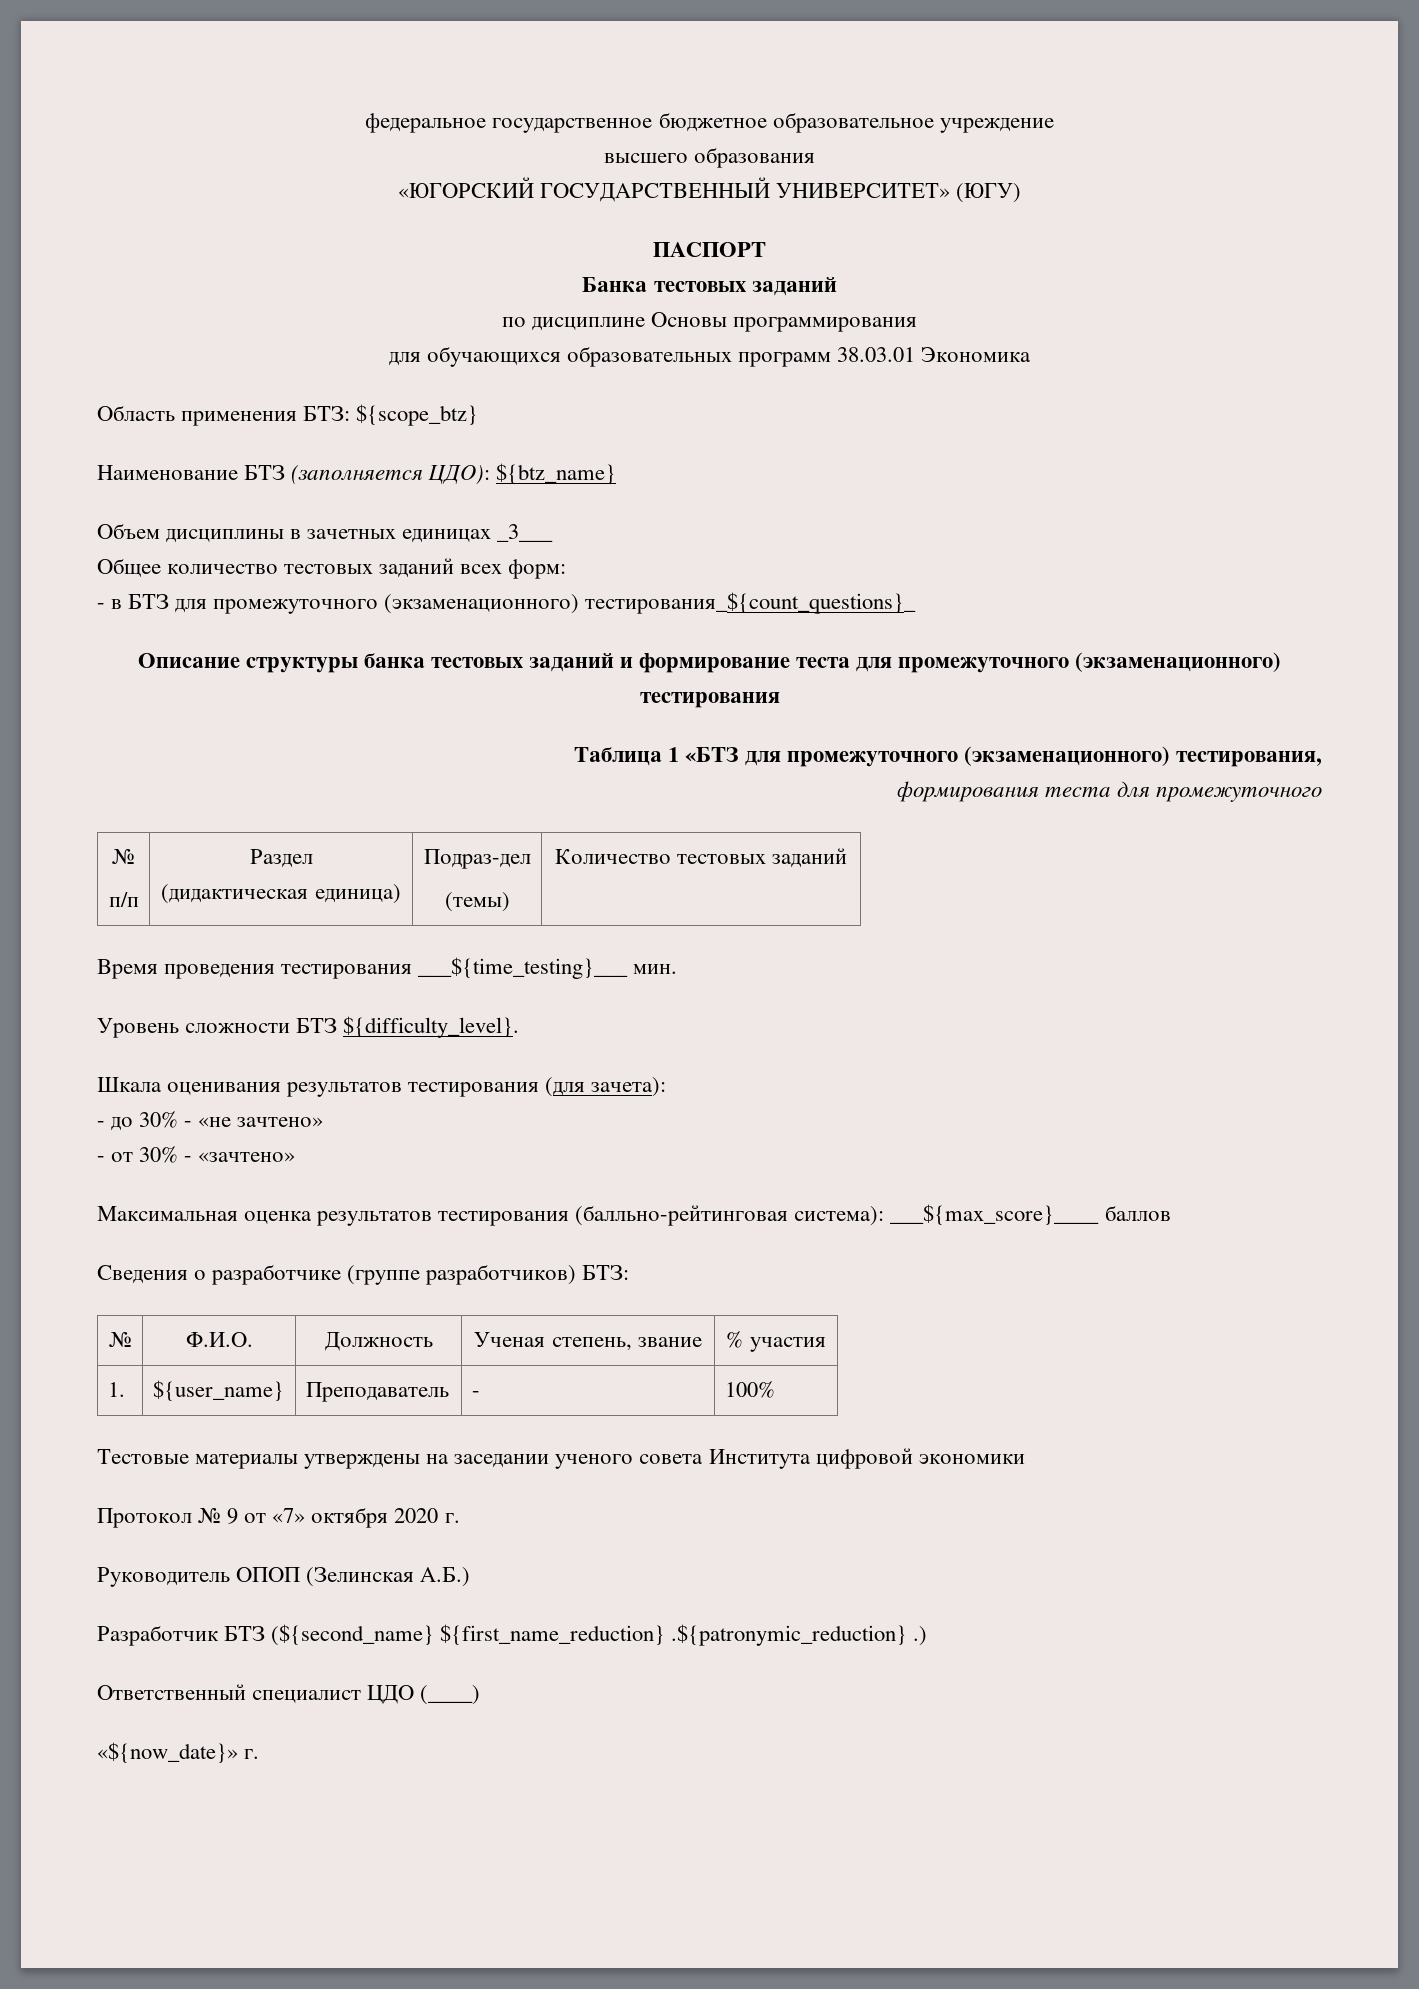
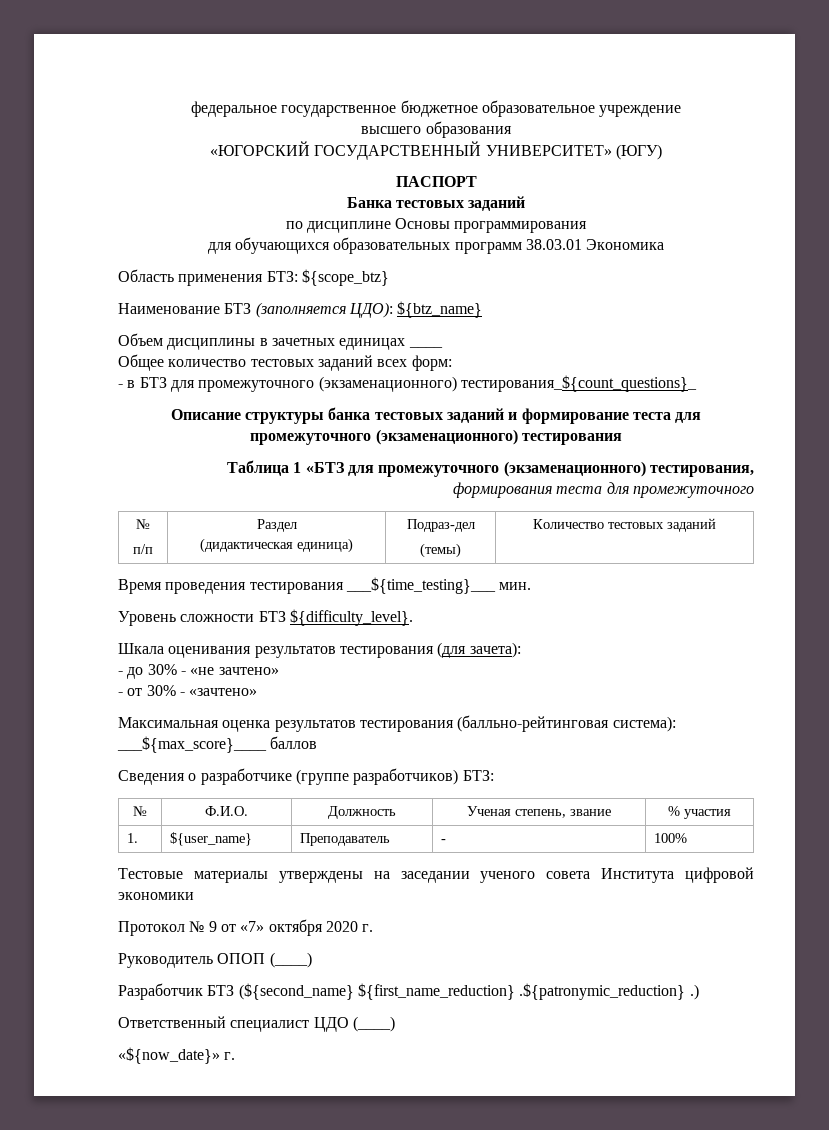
[497,524,554,542] _3___ -> [408,346,443,348] ____
[306,1567,471,1587] (Зелинская А.Б.) -> [269,952,312,968] (____)

